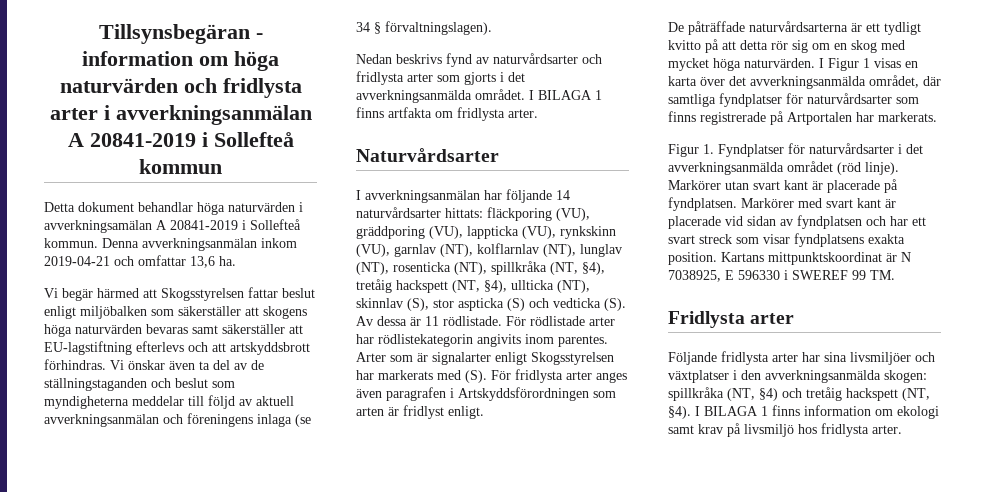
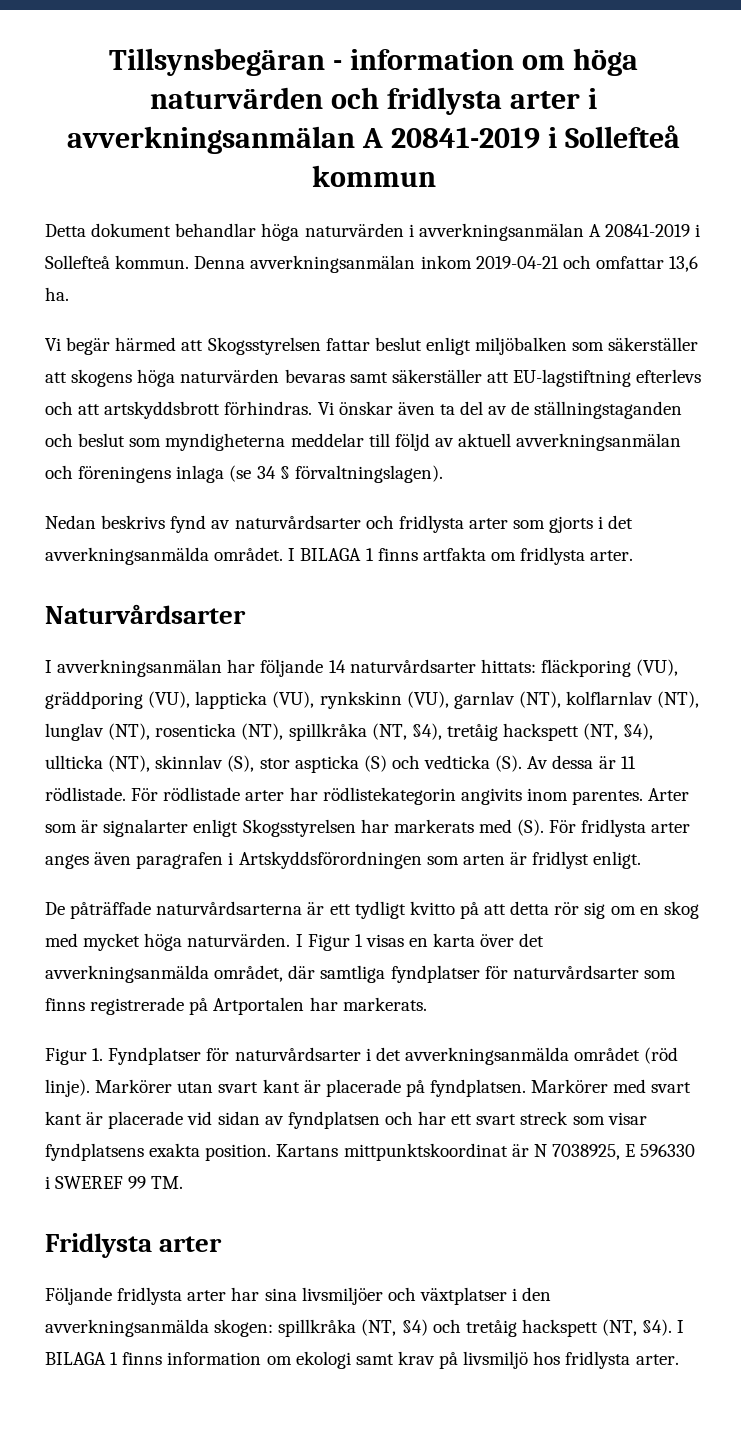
[44,220,152,233] avverkningsamälan -> [418,223,584,241] avverkningsanmälan

